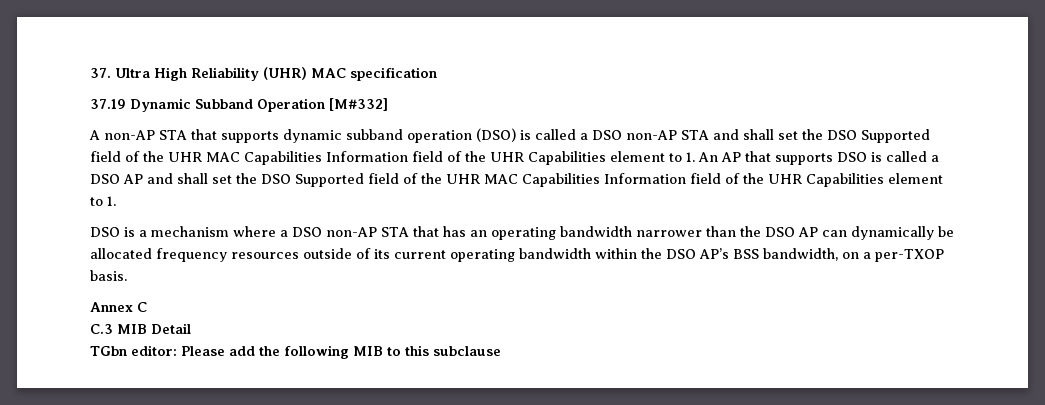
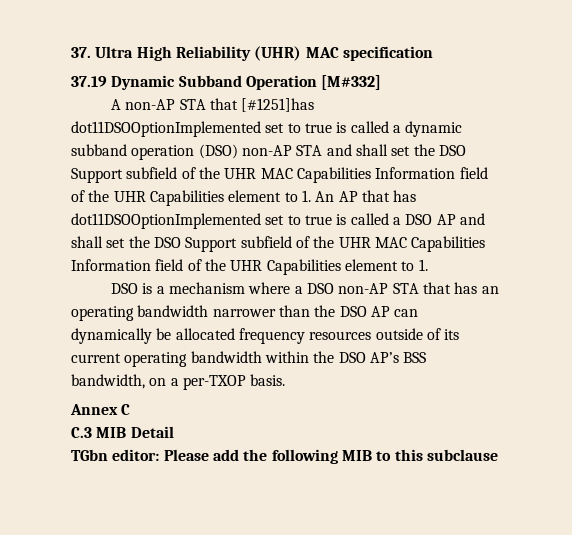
[221,128,622,143] supports dynamic subband operation (DSO) is called a DSO -> [241,98,315,112] [71,121,463,137] [71,144,238,160] [#1251]has dot11DSOOptionImplemented set to true is called a dynamic subband operation (DSO)
[861,129,930,143] [90,151,121,162] Supported field -> [71,167,178,183] Support subfield
[775,152,867,165] supports DSO -> [393,190,417,202] [71,213,332,229] has dot11DSOOptionImplemented set to true
[295,173,399,187] Supported field -> [185,236,292,252] Support subfield

